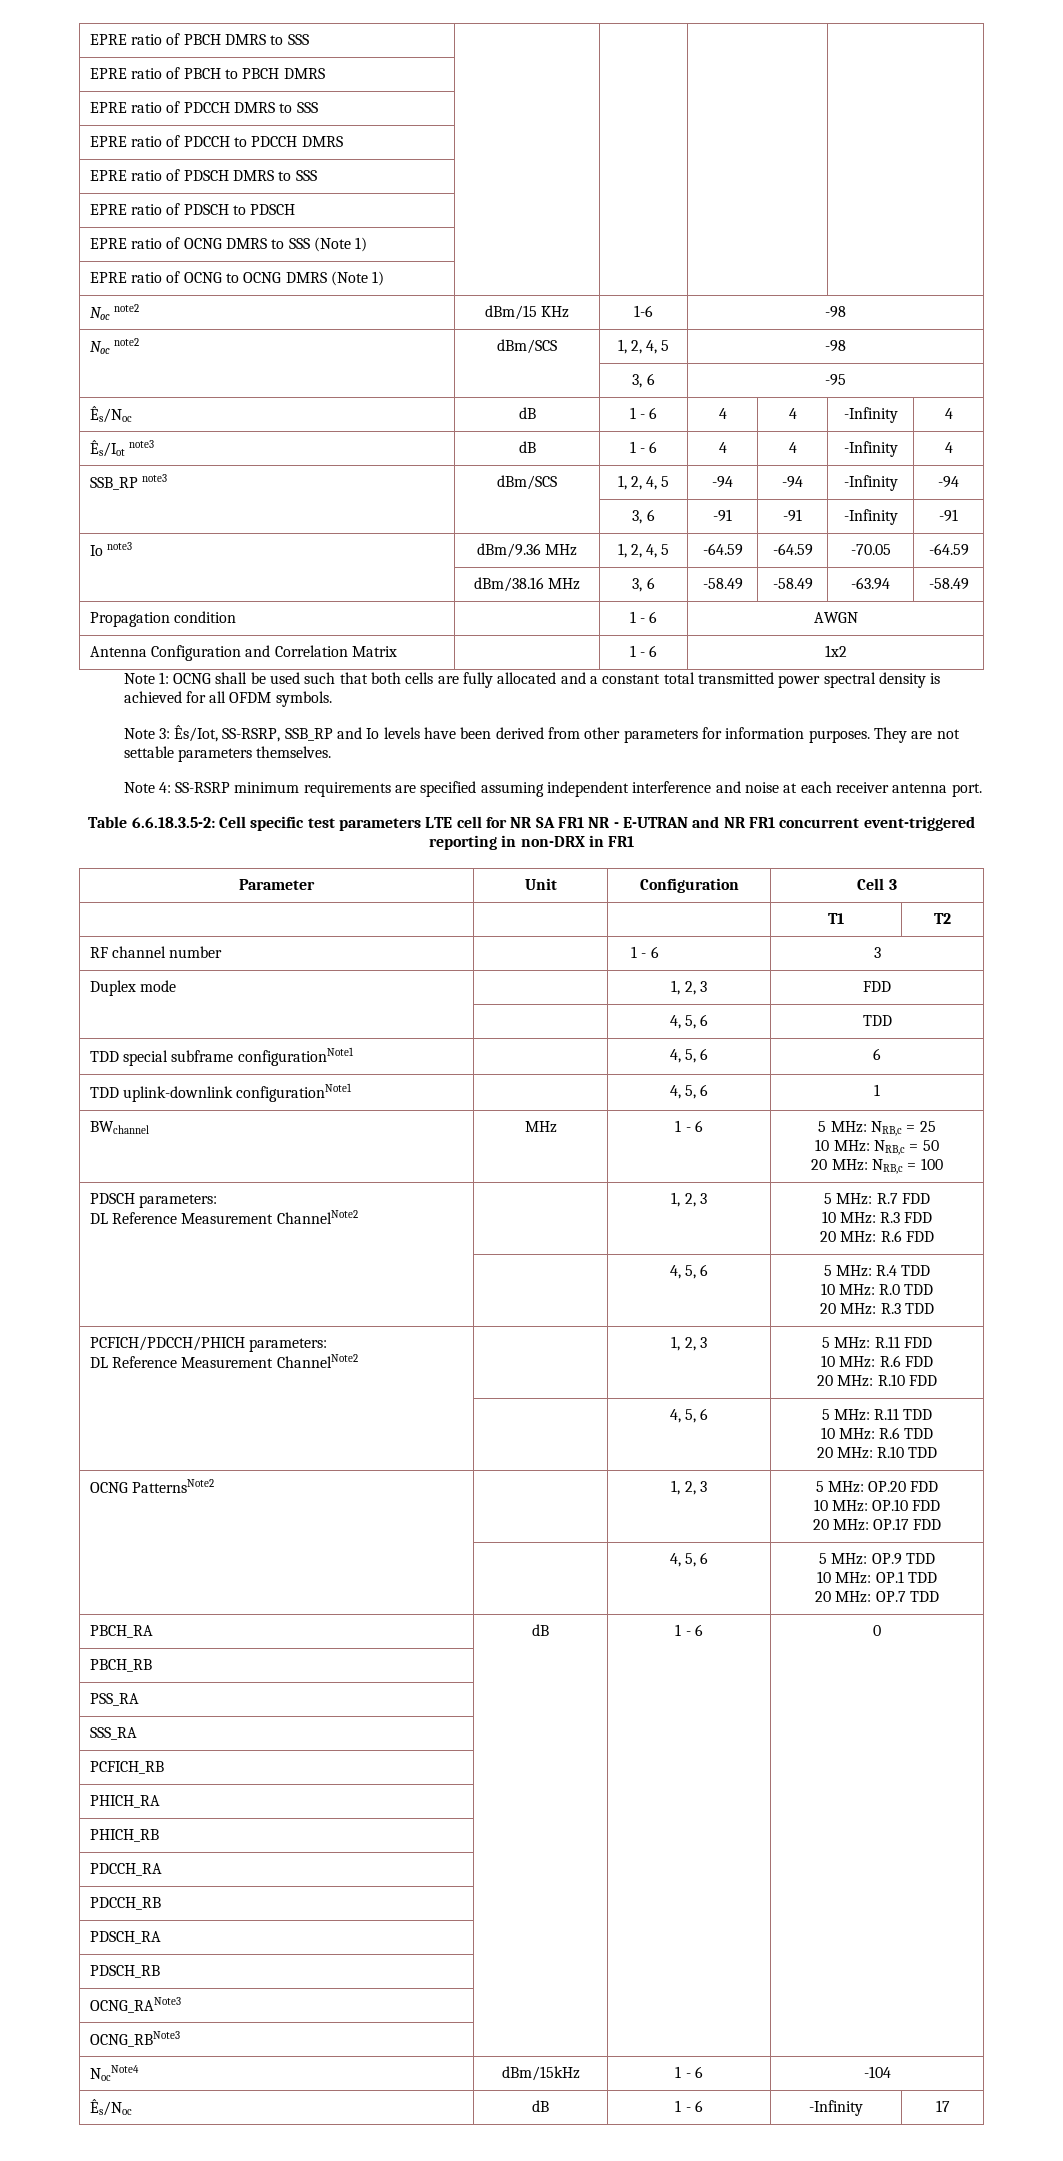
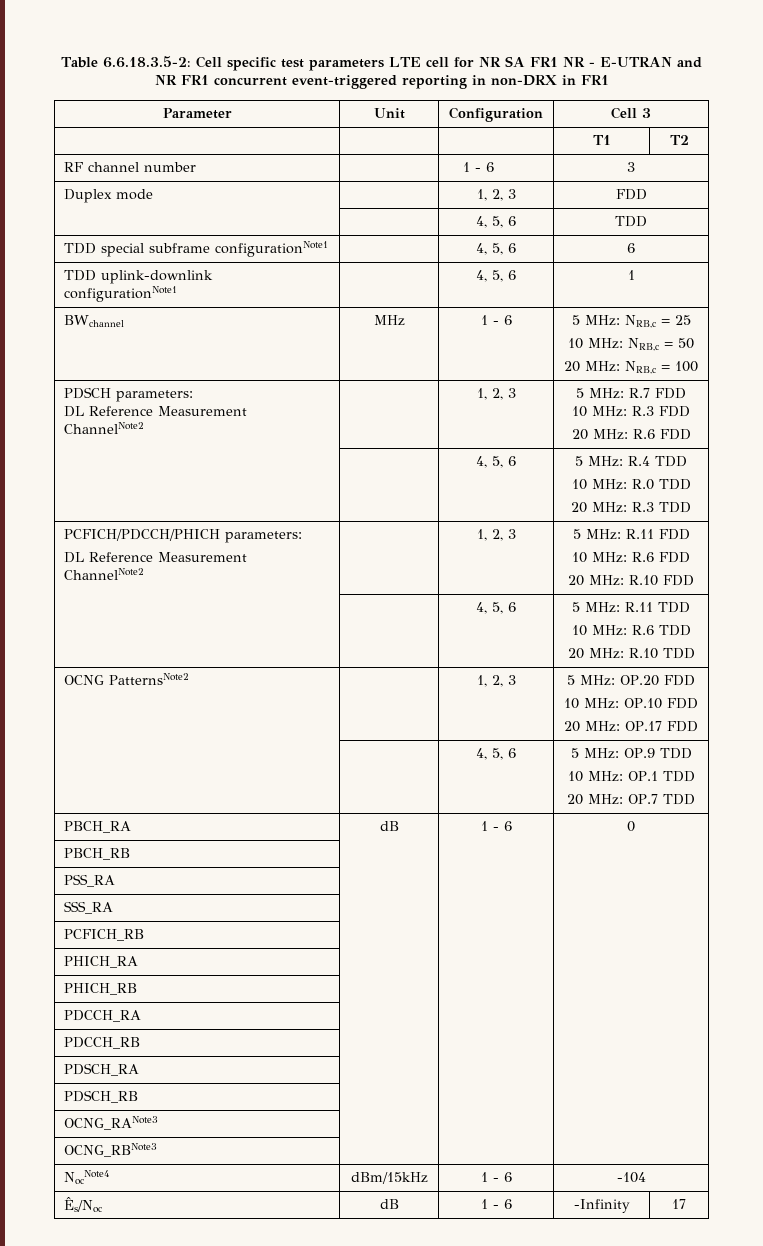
[89,33,309,45] [89,67,325,79] [89,101,318,113] [89,135,343,147] [89,169,317,181] [89,203,296,215] [89,237,368,252] [89,271,385,286] [89,304,140,320] [484,305,570,320] [634,305,653,317] [825,306,846,318] [89,338,140,354] [497,339,557,354] [617,339,670,354] [825,340,846,352] [632,373,655,388] [825,374,846,386] [89,406,132,423] [518,407,536,419] [629,407,658,419] [718,408,727,419] [788,408,797,419] [843,407,898,423] [944,408,953,419] [89,440,155,457] [518,441,536,453] [629,441,658,453] [718,442,727,453] [788,442,797,453] [843,441,898,457] [944,442,953,453] [89,474,168,490] [497,475,557,490] [617,475,670,490] [712,476,733,488] [782,476,803,488] [843,475,898,491] [938,476,959,488] [632,509,655,524] [713,509,732,522] [783,509,802,522] [843,509,898,525] [939,509,958,522] [89,542,133,556] [476,543,578,558] [617,543,670,558] [702,543,743,556] [772,543,813,556] [850,544,891,555] [928,543,969,556] [473,577,581,592] [632,577,655,592] [702,578,743,590] [772,578,813,590] [851,577,890,590] [928,578,969,590] [89,611,237,627] [629,611,658,623] [813,612,858,623] [89,645,397,661] [629,645,658,657] [824,645,847,657] [123,672,941,688] [123,691,332,707] [123,725,960,743] [123,746,332,762] [123,781,982,797] EPRE ratio of PBCH DMRS to SSS | | | | // EPRE ratio of PBCH to PBCH DMRS | | | | // EPRE ratio of PDCCH DMRS to SSS | | | | // EPRE ratio of PDCCH to PDCCH DMRS | | | | // EPRE ratio of PDSCH DMRS to SSS | | | | // EPRE ratio of PDSCH to PDSCH | | | | // EPRE ratio of OCNG DMRS to SSS (Note 1) | | | | // EPRE ratio of OCNG to OCNG DMRS (Note 1) | | | | // Noc note2 | dBm/15 KHz | 1-6 | -98 // Noc note2 | dBm/SCS | 1, 2, 4, 5 | -98 // | | 3, 6 | -95 // Ês/Noc | dB | 1 - 6 | 4 | 4 | -Infinity | 4 // Ês/Iot note3 | dB | 1 - 6 | 4 | 4 | -Infinity | 4 // SSB_RP note3 | dBm/SCS | 1, 2, 4, 5 | -94 | -94 | -Infinity | -94 // | | 3, 6 | -91 | -91 | -Infinity | -91 // Io note3 | dBm/9.36 MHz | 1, 2, 4, 5 | -64.59 | -64.59 | -70.05 | -64.59 // | dBm/38.16 MHz | 3, 6 | -58.49 | -58.49 | -63.94 | -58.49 // Propagation condition | | 1 - 6 | AWGN // Antenna Configuration and Correlation Matrix | | 1 - 6 | 1x2 // Note 1: OCNG shall be used such that both cells are fully allocated and a constant total transmitted power spectral density is achieved for all OFDM symbols. // Note 3: Ês/Iot, SS-RSRP, SSB_RP and Io levels have been derived from other parameters for information purposes. They are not settable parameters themselves. // Note 4: SS-RSRP minimum requirements are specified assuming independent interference and noise at each receiver antenna port. // -> (61, 62) none

